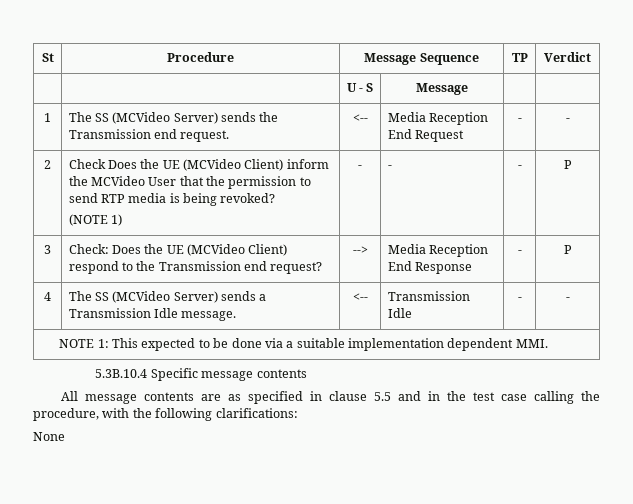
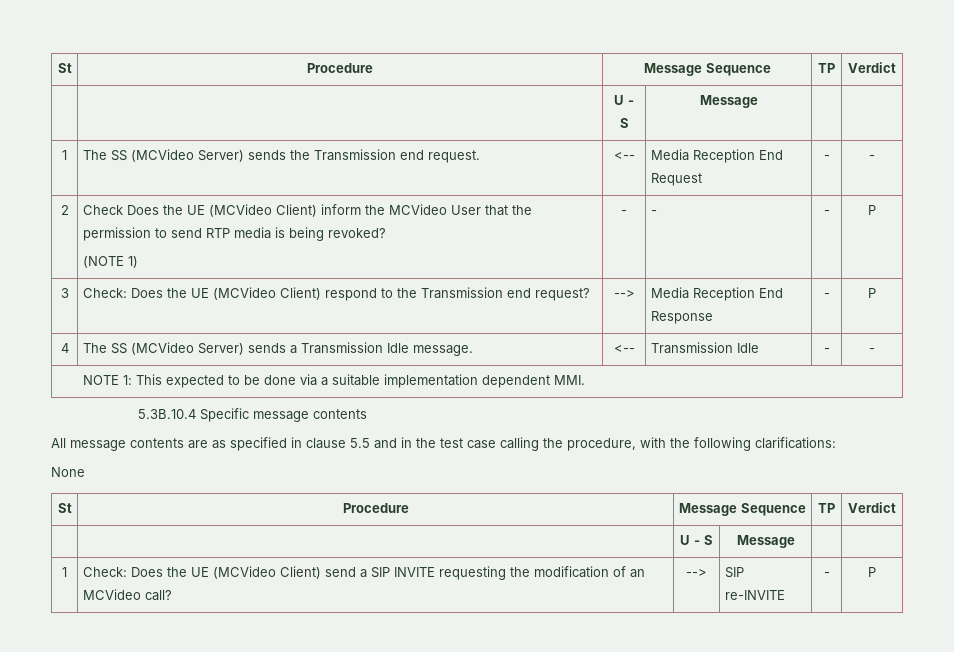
(65, 436) none -> [57,503,72,513] [342,503,409,513] [679,503,806,516] [818,503,835,513] [848,502,896,513] [680,535,713,545] [736,535,795,548] [62,567,67,577] [82,566,645,580] [82,589,172,601] [686,569,707,577] [724,567,744,578] [724,590,785,600] [823,572,830,577] [868,567,876,577] // St | Procedure | Message Sequence | TP | Verdict // | | U - S | Message | | // 1 | Check: Does the UE (MCVideo Client) send a SIP INVITE requesting the modification of an MCVideo call? | --> | SIP re-INVITE | - | P

